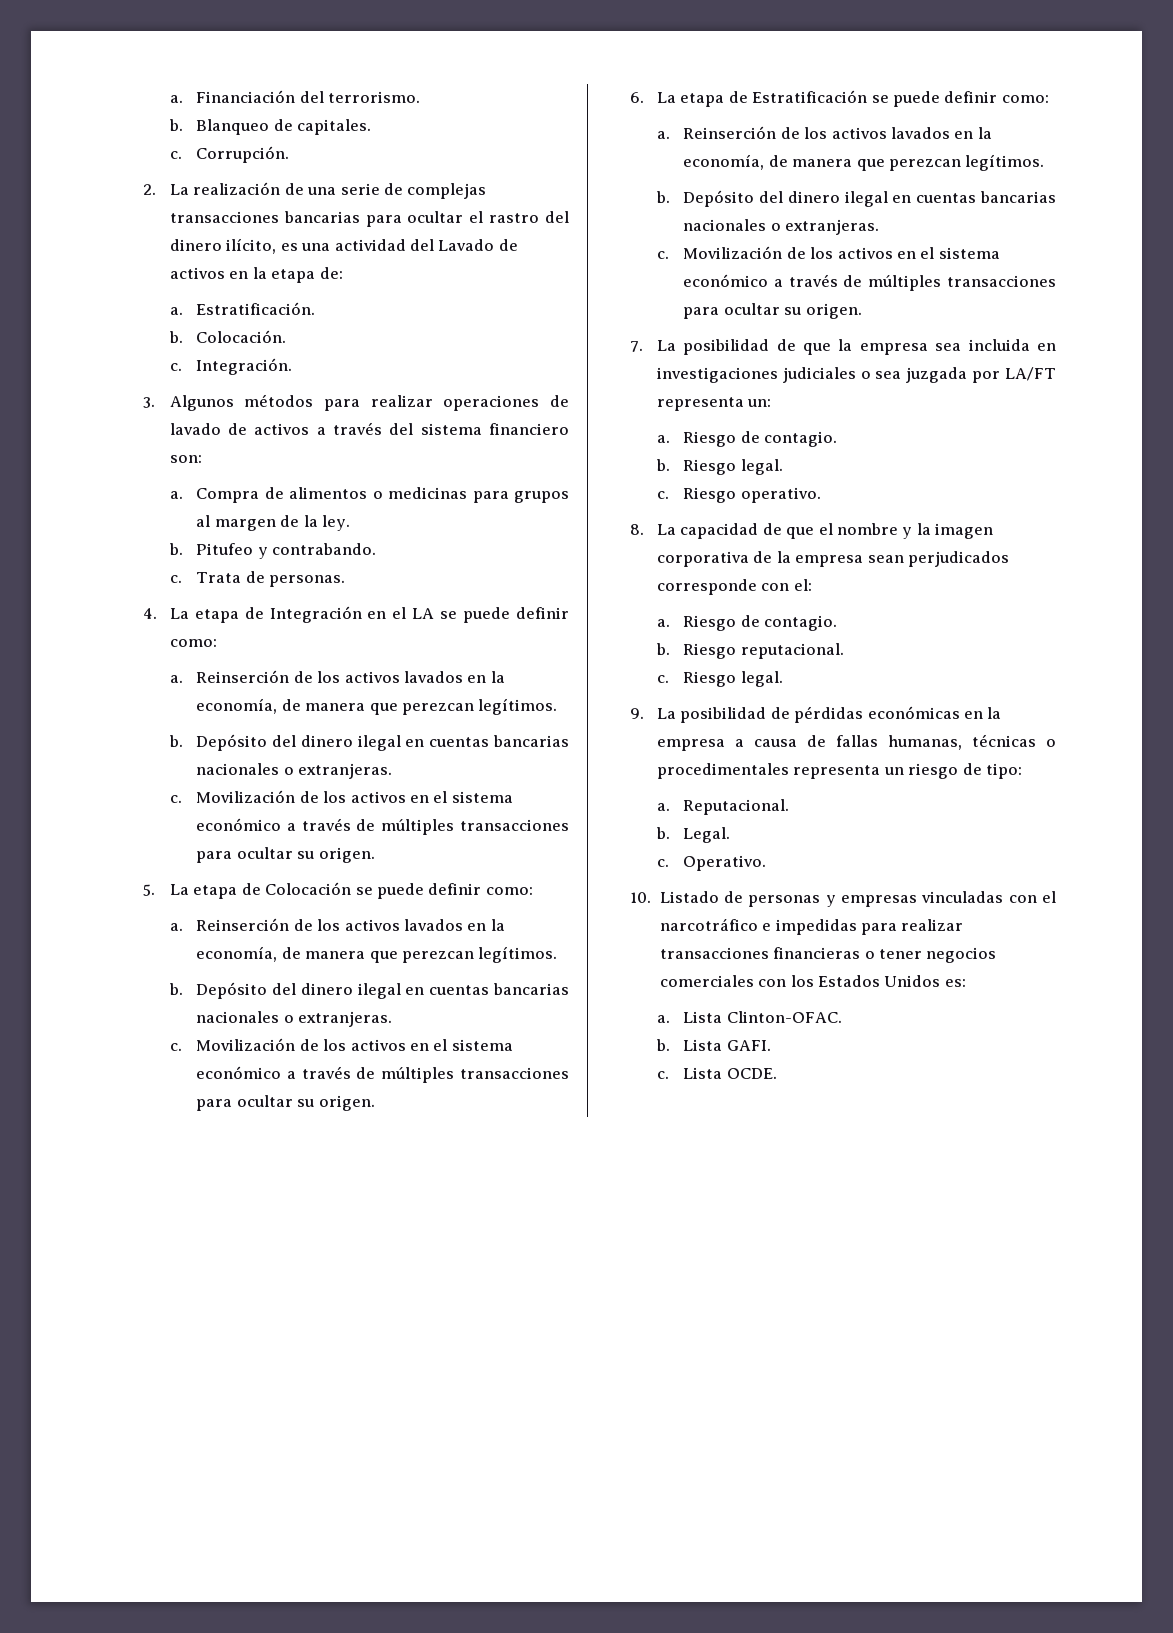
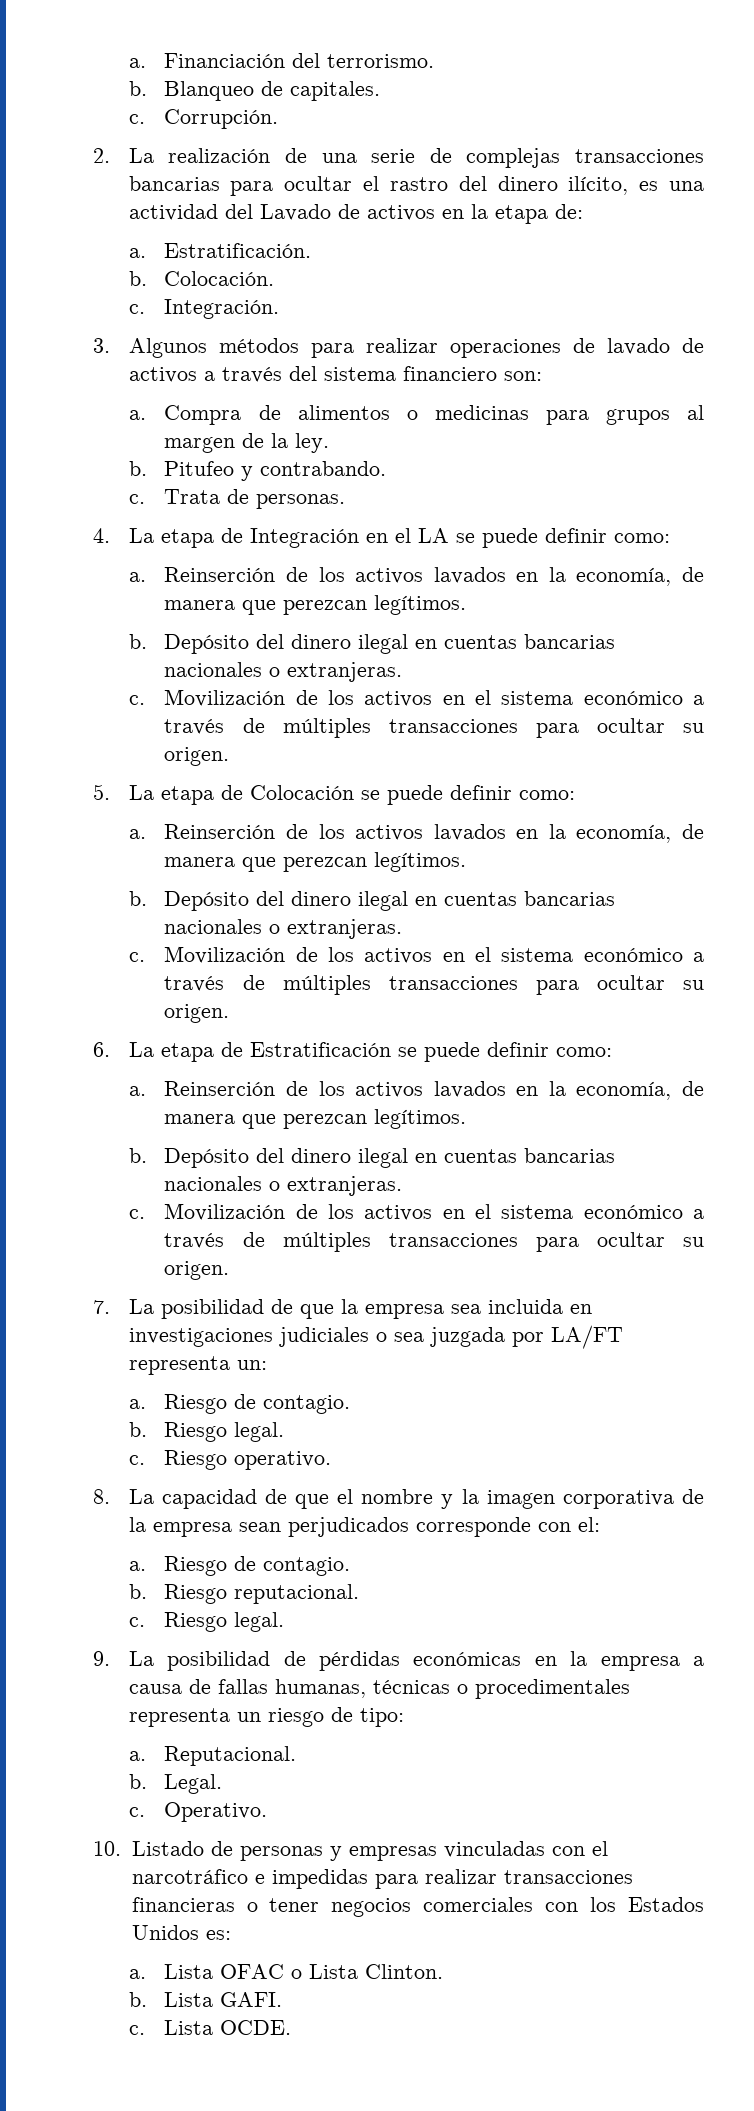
[726,1011,842,1023] Clinton-OFAC. -> [220,1964,444,1979] OFAC o Lista Clinton.

